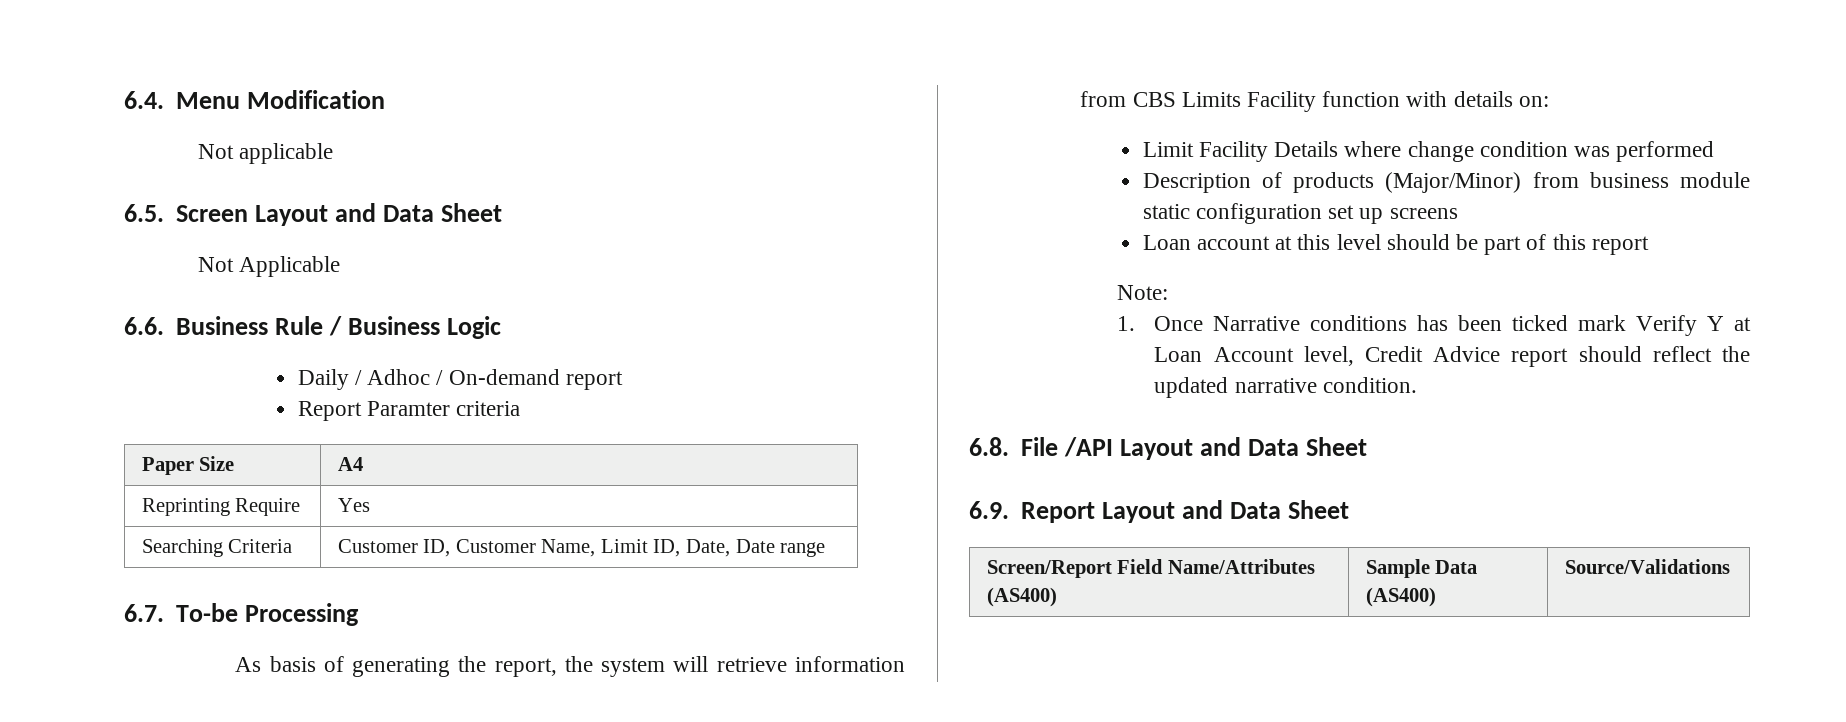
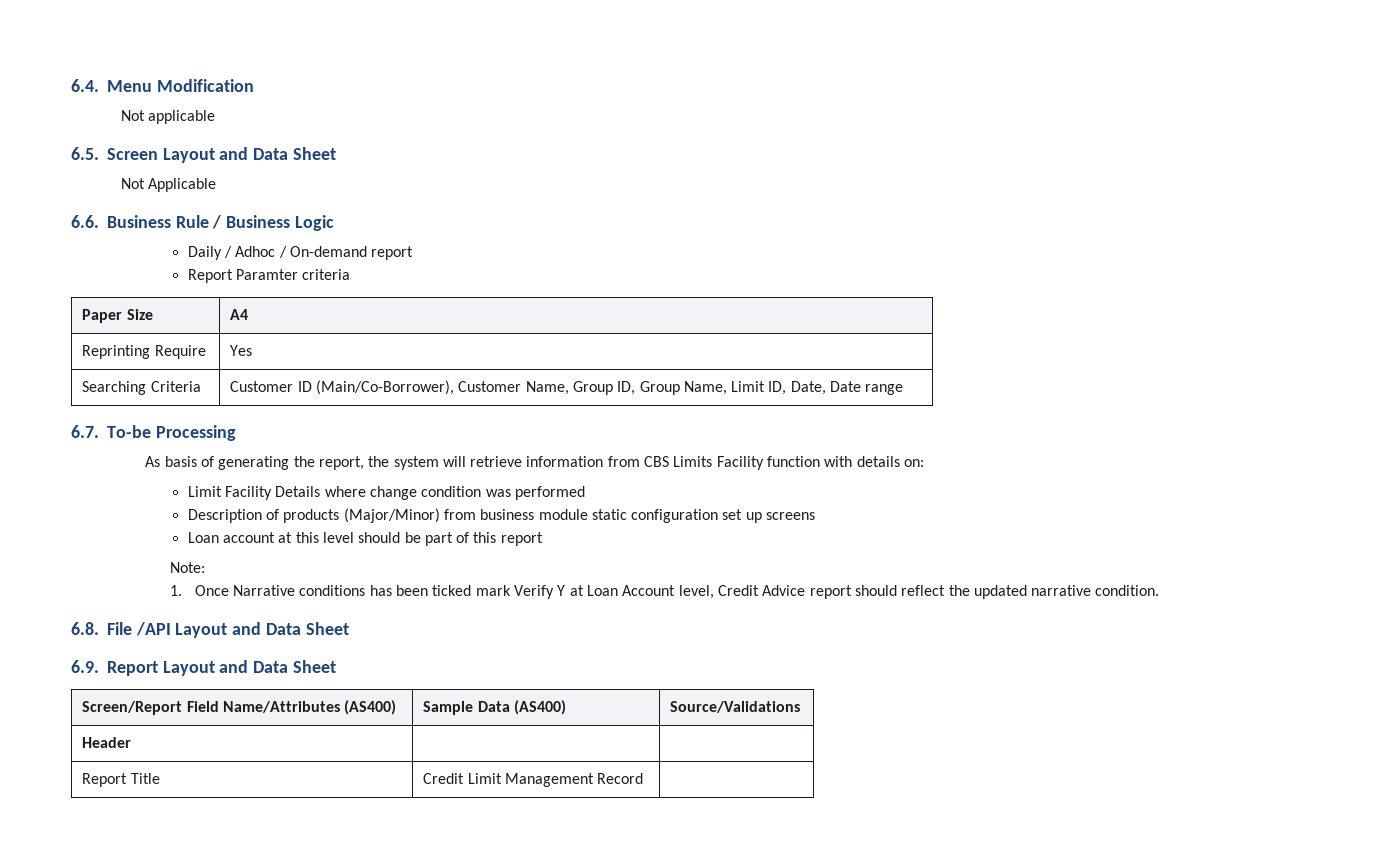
[423,539,536,557] ID, Customer -> [297,380,680,395] ID (Main/Co-Borrower), Customer Name, Group ID, Group
(1730, 566) none -> [82,737,132,748] [82,773,160,787] [423,773,644,787] // Header | | // Report Title | Credit Limit Management Record |

